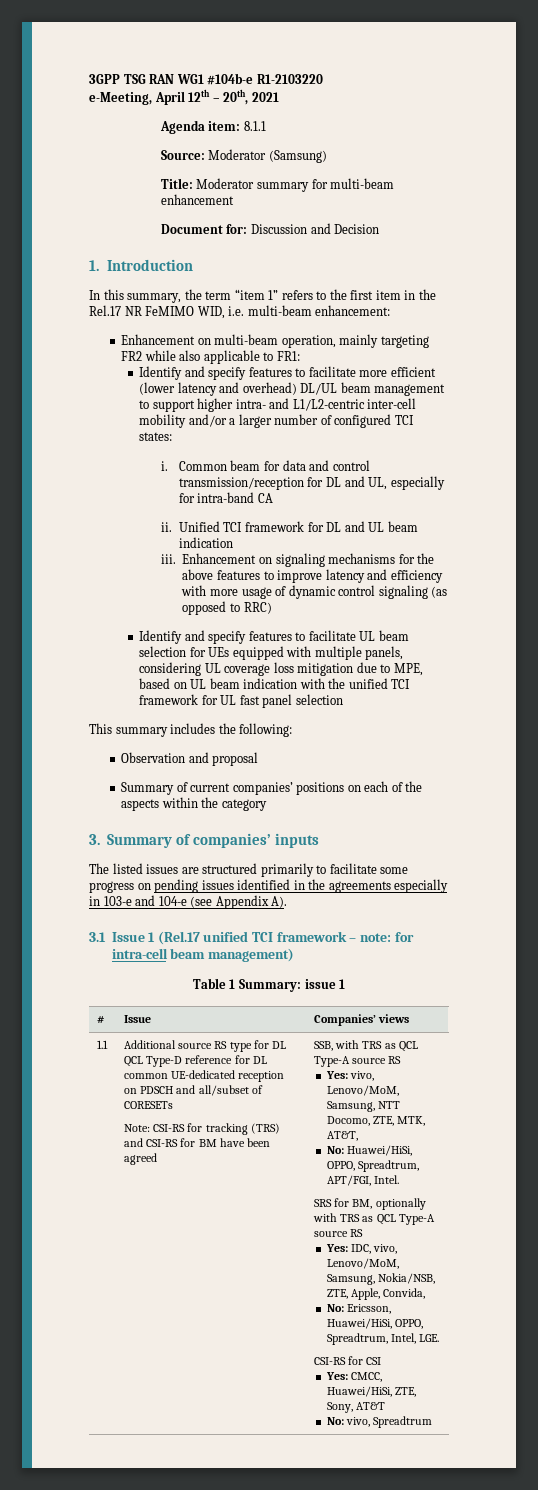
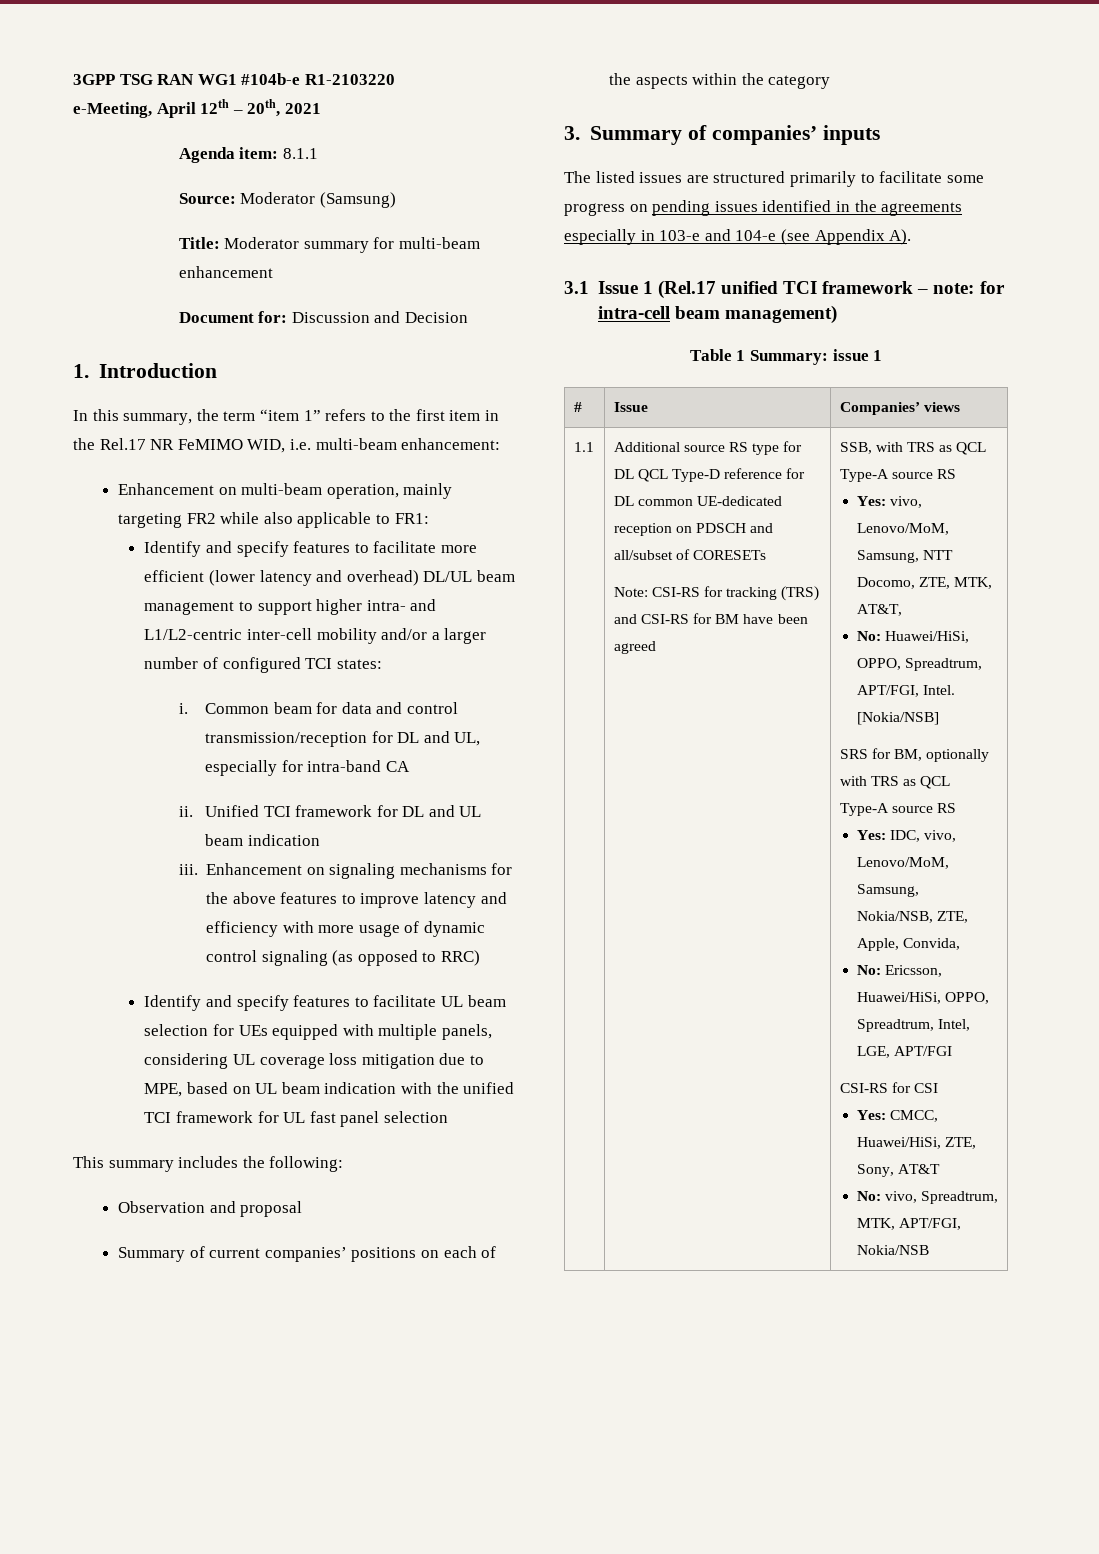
(399, 1179) none -> [856,712,939,725] [Nokia/NSB]
[419,1334,440,1342] LGE. -> [856,1046,952,1058] LGE, APT/FGI
[373,1416,433,1428] Spreadtrum -> [921,1191,999,1204] [856,1218,961,1230] [856,1245,929,1255] Spreadtrum, MTK, APT/FGI, Nokia/NSB

